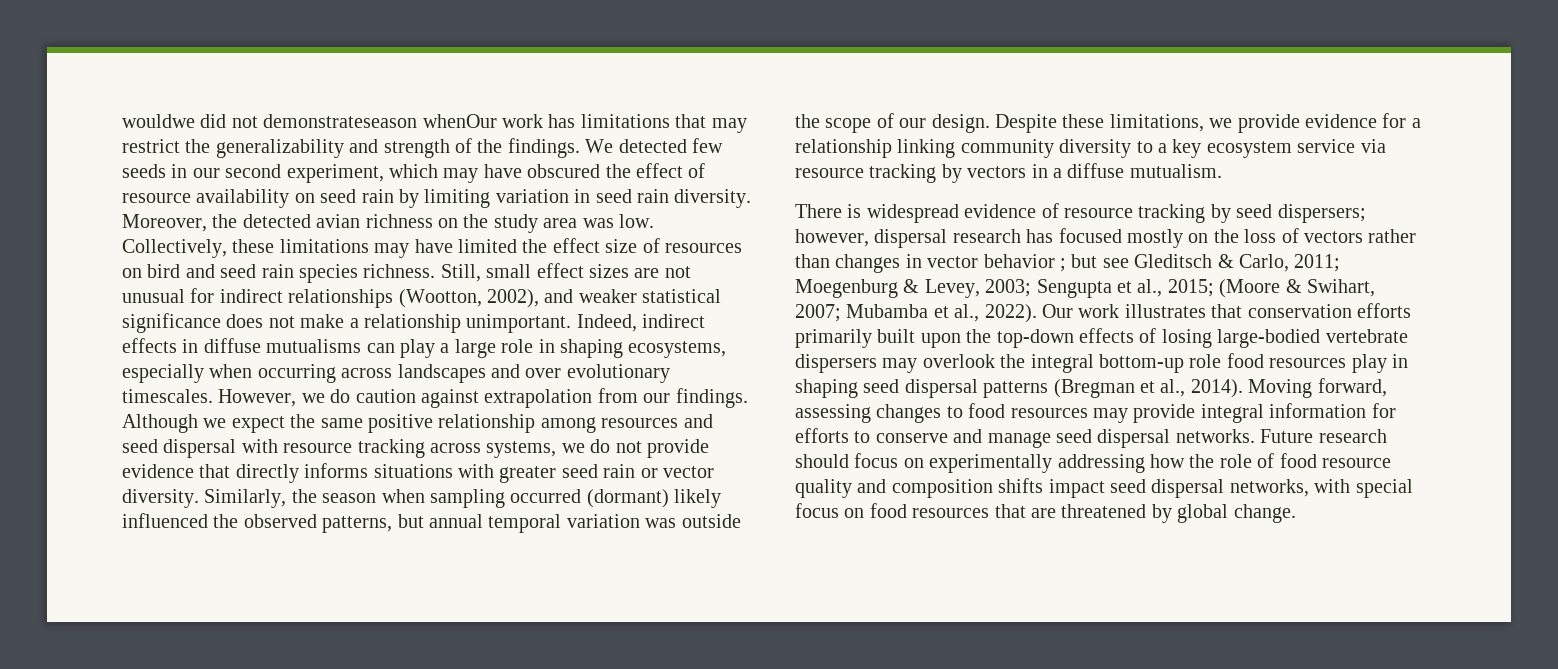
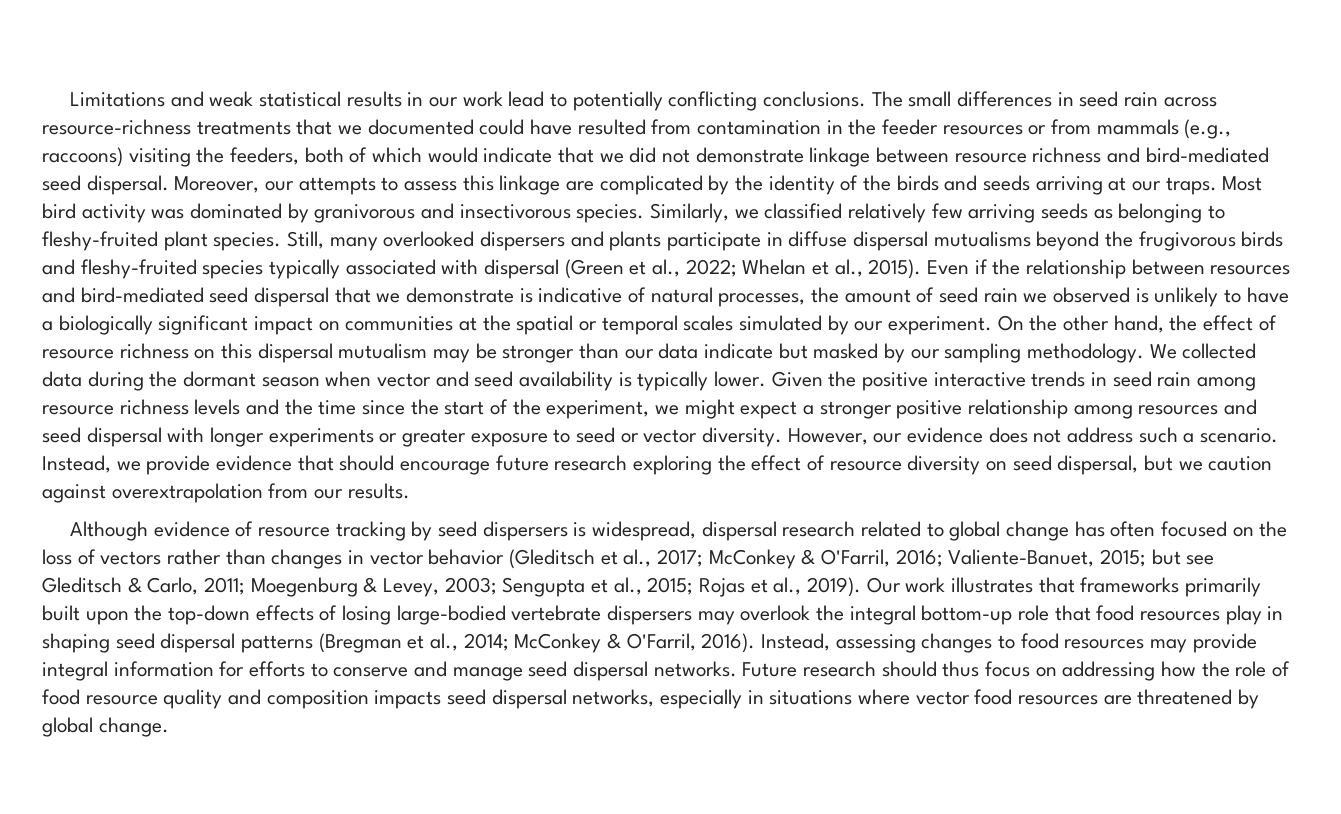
[122,114,747,133] [122,138,723,158] [122,163,706,183] [122,189,752,208] [122,214,654,233] [122,238,742,258] [122,263,691,283] [122,288,722,308] [122,313,706,333] [122,338,727,358] [122,364,670,383] [122,388,748,408] [122,414,363,433] wouldwe did not demonstrateseason whenOur work has limitations that may restrict the generalizability and strength of the findings. We detected few seeds in our second experiment, which may have obscured the effect of resource availability on seed rain by limiting variation in seed rain diversity. Moreover, the detected avian richness on the study area was low. Collectively, these limitations may have limited the effect size of resources on bird and seed rain species richness. Still, small effect sizes are not unusual for indirect relationships (Wootton, 2002), and weaker statistical significance does not make a relationship unimportant. Indeed, indirect effects in diffuse mutualisms can play a large role in shaping ecosystems, especially when occurring across landscapes and over evolutionary timescales. However, we do caution against extrapolation from our findings. Although we expect the same -> [70,91,1217,111] [42,119,1232,139] [42,147,1269,167] [42,175,1263,195] [42,203,1226,223] [42,231,1284,251] [42,259,1291,279] [42,287,1289,307] [42,315,1277,335] [42,343,1257,363] [42,371,1257,391] [42,399,892,419] Limitations and weak statistical results in our work lead to potentially conflicting conclusions. The small differences in seed rain across resource-richness treatments that we documented could have resulted from contamination in the feeder resources or from mammals (e.g., raccoons) visiting the feeders, both of which would indicate that we did not demonstrate linkage between resource richness and bird-mediated seed dispersal. Moreover, our attempts to assess this linkage are complicated by the identity of the birds and seeds arriving at our traps. Most bird activity was dominated by granivorous and insectivorous species. Similarly, we classified relatively few arriving seeds as belonging to fleshy-fruited plant species. Still, many overlooked dispersers and plants participate in diffuse dispersal mutualisms beyond the frugivorous birds and fleshy-fruited species typically associated with dispersal (Green et al., 2022; Whelan et al., 2015). Even if the relationship between resources and bird-mediated seed dispersal that we demonstrate is indicative of natural processes, the amount of seed rain we observed is unlikely to have a biologically significant impact on communities at the spatial or temporal scales simulated by our experiment. On the other hand, the effect of resource richness on this dispersal mutualism may be stronger than our data indicate but masked by our sampling methodology. We collected data during the dormant season when vector and seed availability is typically lower. Given the positive interactive trends in seed rain among resource richness levels and the time since the start of the experiment, we might expect a stronger
[283,439,709,458] [122,463,714,483] [122,489,722,508] [122,513,741,533] [795,113,1421,133] [795,139,1386,158] [795,163,1222,183] [795,204,959,223] resource tracking across systems, we do not provide evidence that directly informs situations with greater seed rain or vector diversity. Similarly, the season when sampling occurred (dormant) likely influenced the observed patterns, but annual temporal variation was outside the scope of our design. Despite these limitations, we provide evidence for a relationship linking community diversity to a key ecosystem service via resource tracking by vectors in a diffuse mutualism. // There is widespread -> [210,427,1279,447] [42,455,1273,475] [42,483,410,503] [70,521,149,541] longer experiments or greater exposure to seed or vector diversity. However, our evidence does not address such a scenario. Instead, we provide evidence that should encourage future research exploring the effect of resource diversity on seed dispersal, but we caution against overextrapolation from our results. // Although
[1277,204,1366,223] [795,228,1183,248] dispersers; however, dispersal research has focused mostly -> [482,521,1228,541] dispersers is widespread, dispersal research related to global change has often focused
[1060,258,1066,272] ; -> [509,549,1147,569] (Gleditsch et al., 2017; McConkey & O'Farril, 2016; Valiente-Banuet, 2015;
[1219,279,1375,298] [795,304,1037,323] (Moore & Swihart, 2007; Mubamba et al., 2022). -> [699,577,862,597] Rojas et al., 2019).
[1247,303,1411,318] conservation efforts -> [1080,577,1180,593] frameworks
(1222, 361) none -> [1054,605,1091,621] that
[1190,378,1387,398] 2014). Moving forward, -> [463,633,831,653] 2014; McConkey & O'Farril, 2016). Instead,
[854,453,1053,473] focus on experimentally -> [942,661,1057,677] thus focus on
[998,478,1105,498] shifts impact -> [374,690,442,709] impacts
[1314,479,1413,498] [795,503,1026,518] with special focus on food resources that -> [660,689,1099,709] especially in situations where vector food resources

